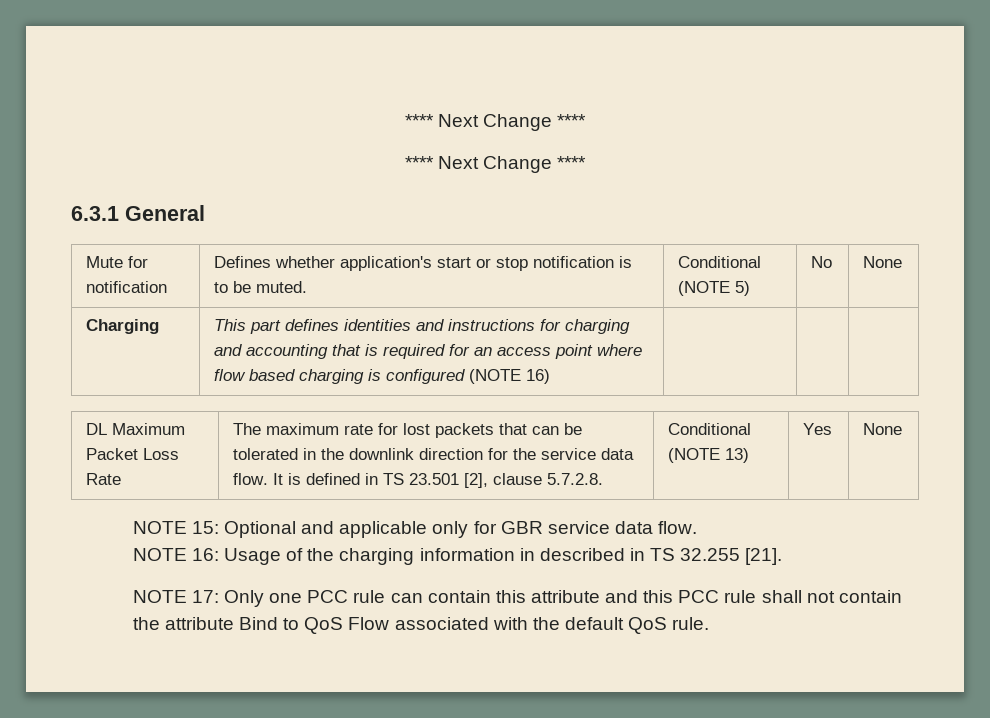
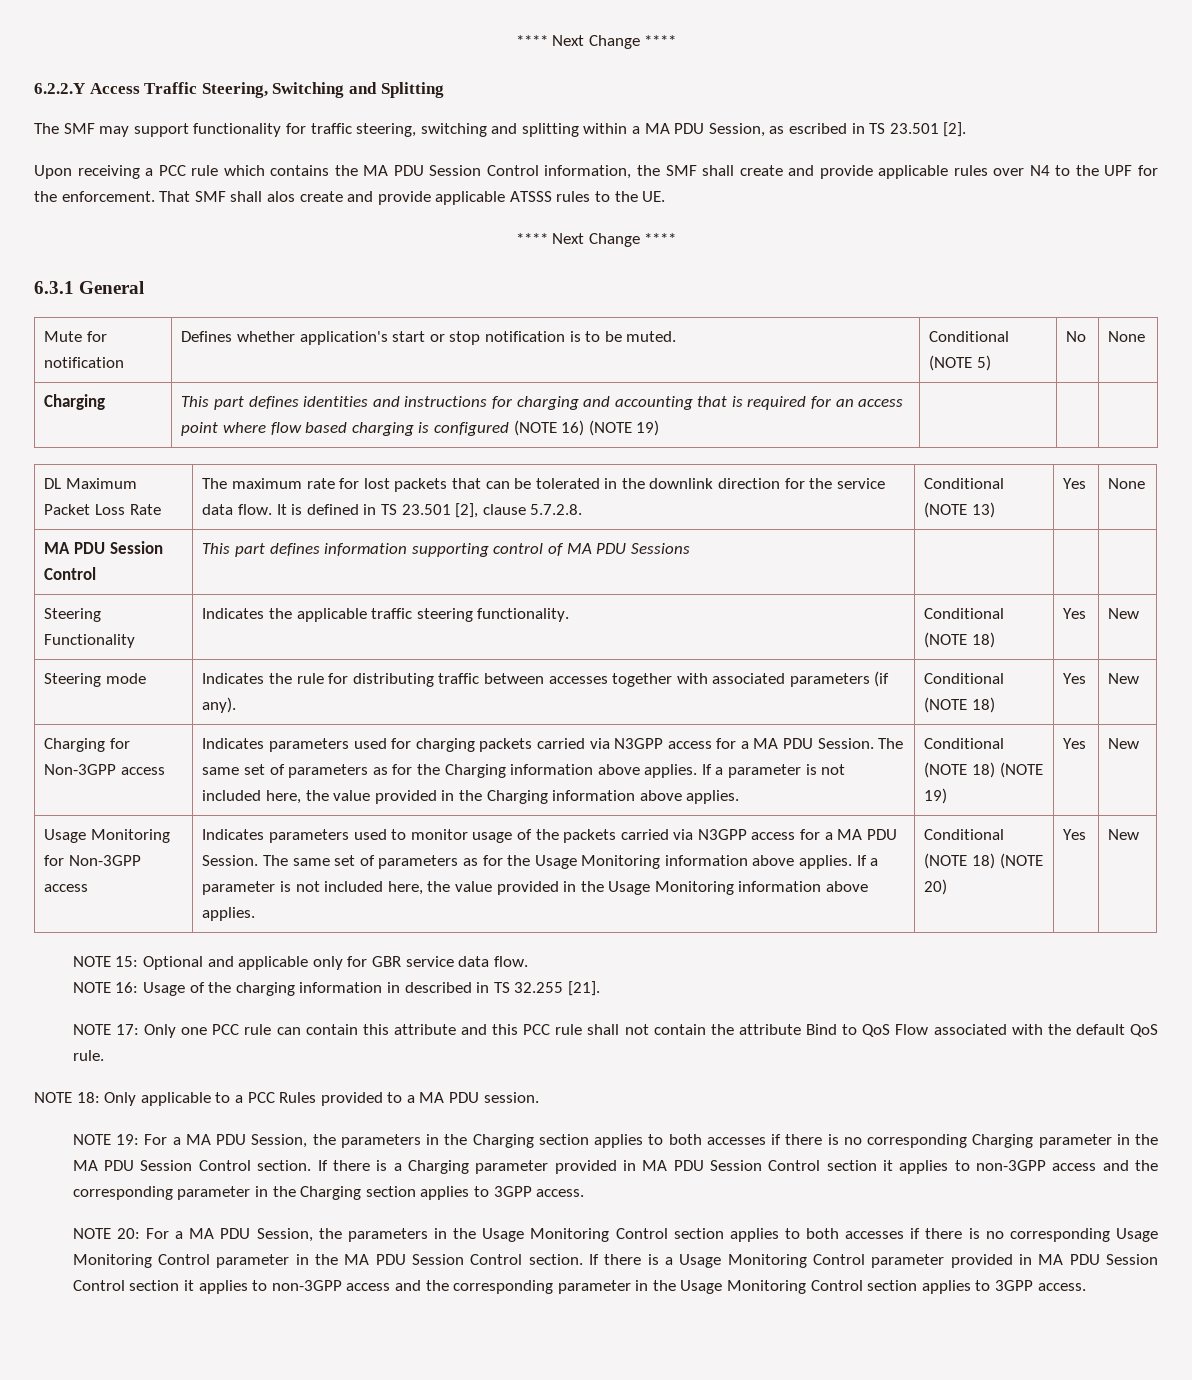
[404,114,587,131] **** Next Change **** -> [515,35,677,49] [34,82,444,98] [34,122,967,137] [34,165,1158,179] [34,191,666,205] **** Next Change **** // 6.2.2.Y Access Traffic Steering, Switching and Splitting // The SMF may support functionality for traffic steering, switching and splitting within a MA PDU Session, as escribed in TS 23.501 [2]. // Upon receiving a PCC rule which contains the MA PDU Session Control information, the SMF shall create and provide applicable rules over N4 to the UPF for the enforcement. That SMF shall alos create and provide applicable ATSSS rules to the UE.
(550, 376) none -> [588,420,660,436] (NOTE 19)
(902, 429) none -> [44,541,163,554] [44,567,97,580] [202,543,690,557] [44,608,102,622] [44,634,136,648] [202,608,570,622] [924,608,1005,619] [924,632,995,648] [1063,608,1087,619] [1108,608,1140,619] [44,673,146,687] [202,671,890,687] [202,697,237,713] [924,673,1005,684] [924,697,995,713] [1063,673,1087,684] [1108,673,1140,684] [44,738,130,752] [44,764,165,775] [202,738,904,752] [202,764,846,778] [202,790,740,804] [924,738,1005,749] [924,762,1043,778] [924,788,948,804] [1063,738,1087,749] [1108,738,1140,749] [44,829,170,843] [44,855,141,866] [44,884,89,892] [202,829,897,843] [202,855,879,869] [202,881,869,895] [202,907,256,921] [924,829,1005,840] [924,853,1043,869] [924,879,948,895] [1063,829,1087,840] [1108,829,1140,840] // MA PDU Session Control | This part defines information supporting control of MA PDU Sessions | | | // Steering Functionality | Indicates the applicable traffic steering functionality. | Conditional (NOTE 18) | Yes | New // Steering mode | Indicates the rule for distributing traffic between accesses together with associated parameters (if any). | Conditional (NOTE 18) | Yes | New // Charging for Non-3GPP access | Indicates parameters used for charging packets carried via N3GPP access for a MA PDU Session. The same set of parameters as for the Charging information above applies. If a parameter is not included here, the value provided in the Charging information above applies. | Conditional (NOTE 18) (NOTE 19) | Yes | New // Usage Monitoring for Non-3GPP access | Indicates parameters used to monitor usage of the packets carried via N3GPP access for a MA PDU Session. The same set of parameters as for the Usage Monitoring information above applies. If a parameter is not included here, the value provided in the Usage Monitoring information above applies. | Conditional (NOTE 18) (NOTE 20) | Yes | New
(710, 623) none -> [34,1092,539,1106] [72,1134,1158,1148] [72,1160,1159,1174] [72,1186,585,1200] [72,1228,1158,1242] [72,1254,1158,1268] [72,1280,1086,1294] // NOTE 18: Only applicable to a PCC Rules provided to a MA PDU session. // NOTE 19: For a MA PDU Session, the parameters in the Charging section applies to both accesses if there is no corresponding Charging parameter in the MA PDU Session Control section. If there is a Charging parameter provided in MA PDU Session Control section it applies to non-3GPP access and the corresponding parameter in the Charging section applies to 3GPP access. // NOTE 20: For a MA PDU Session, the parameters in the Usage Monitoring Control section applies to both accesses if there is no corresponding Usage Monitoring Control parameter in the MA PDU Session Control section. If there is a Usage Monitoring Control parameter provided in MA PDU Session Control section it applies to non-3GPP access and the corresponding parameter in the Usage Monitoring Control section applies to 3GPP access.

